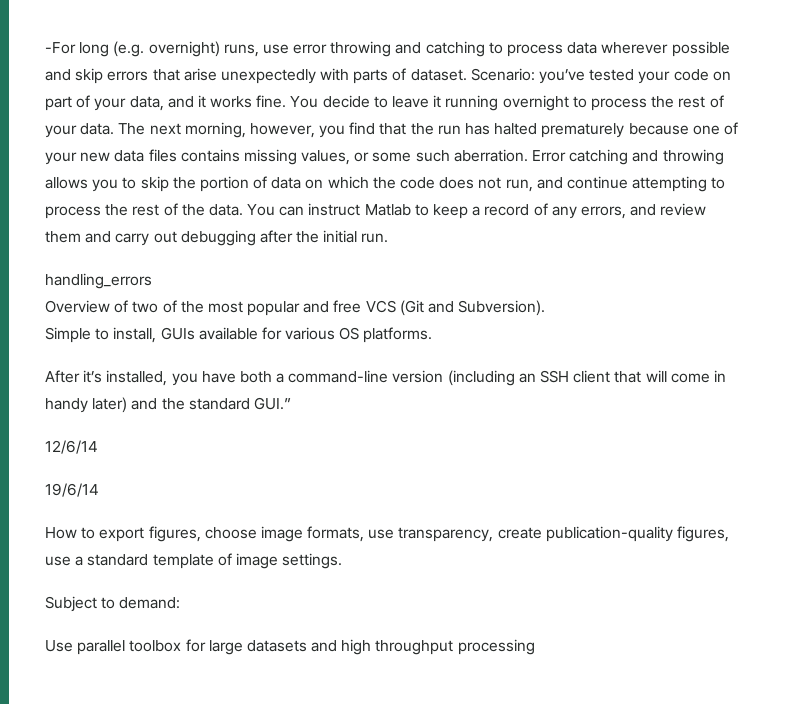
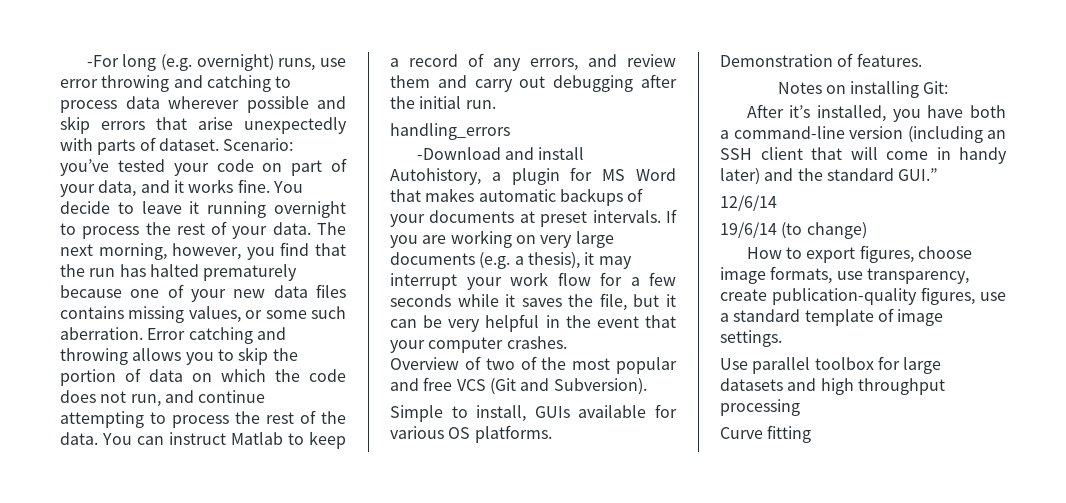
(152, 281) none -> [416,147,585,160] [390,167,676,185] [390,188,644,206] [390,209,677,227] [390,230,614,248] [390,252,632,269] [390,272,676,290] [390,293,676,311] [390,314,676,332] [390,336,567,353] // -Download and install Autohistory, a plugin for MS Word that makes automatic backups of your documents at preset intervals. If you are working on very large documents (e.g. a thesis), it may interrupt your work flow for a few seconds while it saves the file, but it can be very helpful in the event that your computer crashes.
(433, 335) none -> [720,53,922,67] [777,81,949,98] // Demonstration of features. // Notes on installing Git:
(99, 490) none -> [781,222,867,239] (to change)
[45,596,181,612] // Subject to demand: -> (782, 338) none
(535, 647) none -> [720,425,812,443] // Curve fitting

